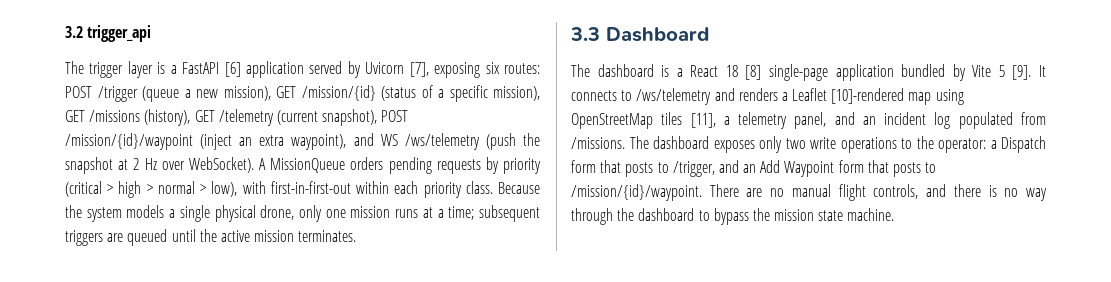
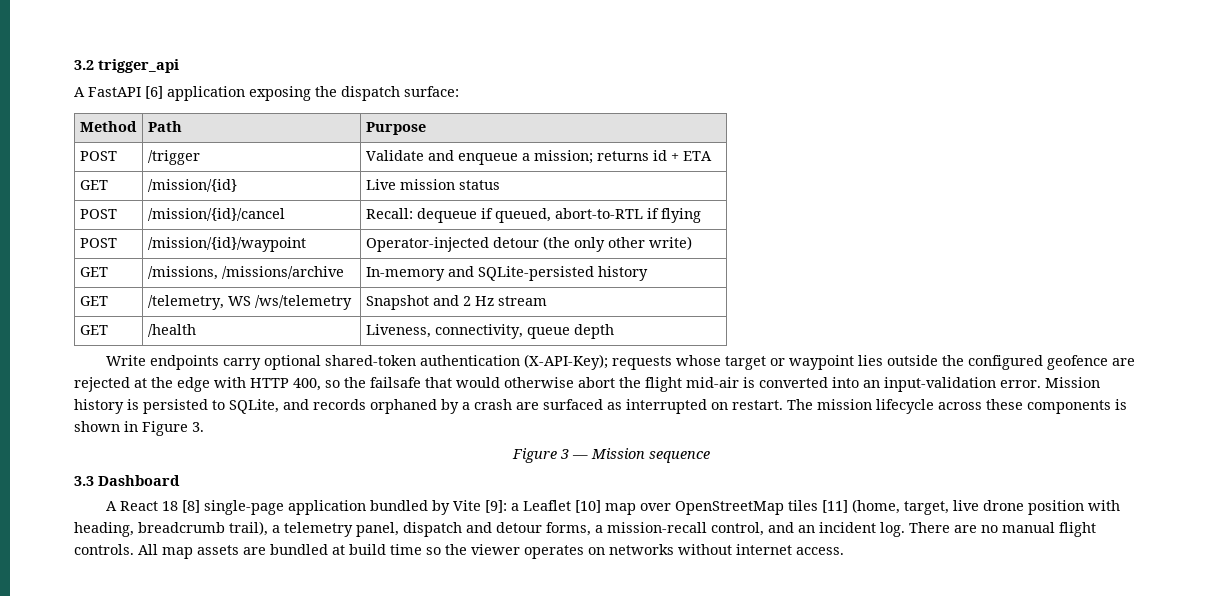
[65,61,541,78] [65,86,92,98] The trigger layer is a FastAPI [6] application served by Uvicorn [7], exposing six routes: POST -> [74,86,459,101] [79,121,137,132] [147,121,182,132] [365,122,426,135] [79,151,117,161] A FastAPI [6] application exposing the dispatch surface: // Method | Path | Purpose // POST |
[142,86,296,102] (queue a new mission), GET -> [365,150,712,165] [79,180,108,190] | Validate and enqueue a mission; returns id + ETA // GET |
[381,85,540,102] [65,109,409,126] [65,133,540,150] [65,157,541,174] [65,181,540,198] [65,205,540,222] [65,229,357,246] [570,27,709,42] [571,64,683,77] (status of a specific mission), GET /missions (history), GET /telemetry (current snapshot), POST /mission/{id}/waypoint (inject an extra waypoint), and WS /ws/telemetry (push the snapshot at 2 Hz over WebSocket). A MissionQueue orders pending requests by priority (critical > high > normal > low), with first-in-first-out within each priority class. Because the system models a single physical drone, only one mission runs at a time; subsequent triggers are queued until the active mission terminates. // 3.3 Dashboard // The dashboard is a -> [365,179,500,190] [79,209,117,219] [147,208,285,221] [365,208,701,223] [79,238,117,248] [147,237,306,252] [365,236,692,252] [79,267,108,277] [147,266,344,280] [365,266,648,281] [79,296,108,306] [147,295,352,310] [365,295,547,310] [79,325,108,335] [147,324,196,337] [365,324,614,339] [106,354,1136,370] [74,377,1100,392] [74,399,1127,414] [74,421,204,436] [512,448,710,463] [74,475,180,486] [106,501,118,511] | Live mission status // POST | /mission/{id}/cancel | Recall: dequeue if queued, abort-to-RTL if flying // POST | /mission/{id}/waypoint | Operator-injected detour (the only other write) // GET | /missions, /missions/archive | In-memory and SQLite-persisted history // GET | /telemetry, WS /ws/telemetry | Snapshot and 2 Hz stream // GET | /health | Liveness, connectivity, queue depth // Write endpoints carry optional shared-token authentication (X-API-Key); requests whose target or waypoint lies outside the configured geofence are rejected at the edge with HTTP 400, so the failsafe that would otherwise abort the flight mid-air is converted into an input-validation error. Mission history is persisted to SQLite, and records orphaned by a crash are surfaced as interrupted on restart. The mission lifecycle across these components is shown in Figure 3. // Figure 3 — Mission sequence // 3.3 Dashboard // A
[998,65,1046,80] [571,88,964,105] [571,112,1046,129] [571,136,1046,153] [571,160,937,177] [571,184,702,201] 5 [9]. It connects to /ws/telemetry and renders a Leaflet [10]-rendered map using OpenStreetMap tiles [11], a telemetry panel, and an incident log populated from /missions. The dashboard exposes only two write operations to the operator: a Dispatch form that posts to /trigger, and an Add Waypoint form that posts to /mission/{id}/waypoint. -> [485,499,1121,515] [74,521,905,537] [9]: a Leaflet [10] map over OpenStreetMap tiles [11] (home, target, live drone position with heading, breadcrumb trail), a telemetry panel, dispatch and detour forms, a mission-recall control, and an incident log.
[873,184,1047,201] [571,208,895,225] controls, and there is no way through the dashboard to bypass the mission state machine. -> [74,544,844,559] controls. All map assets are bundled at build time so the viewer operates on networks without internet access.

